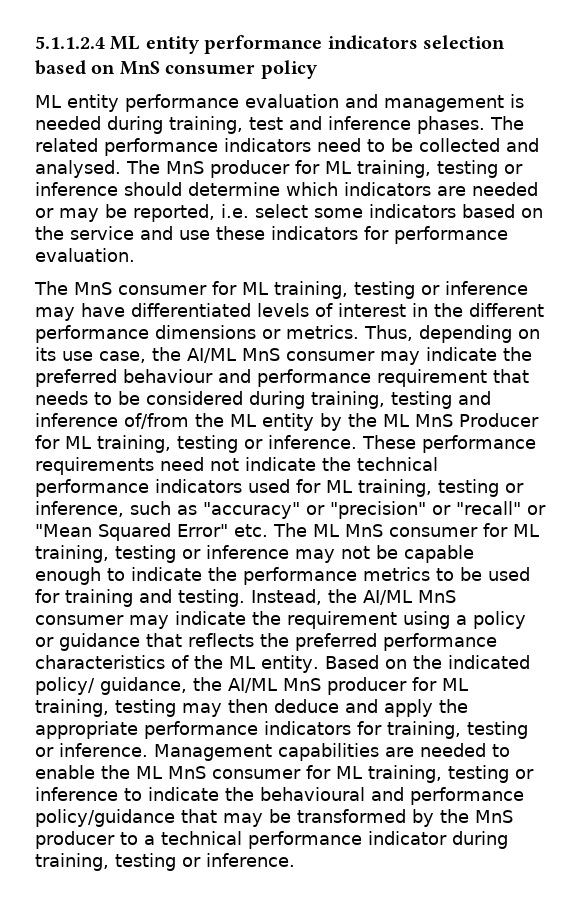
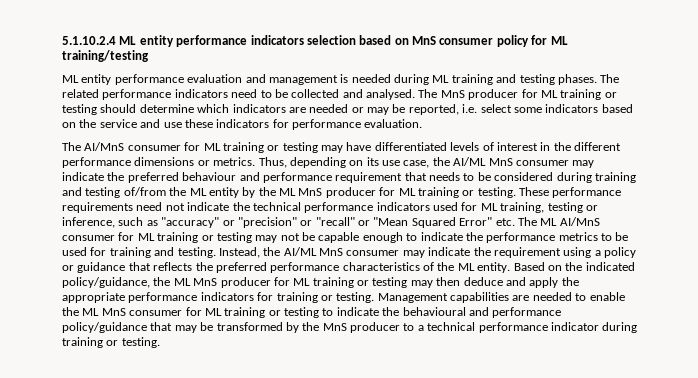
[35,36,105,49] 5.1.1.2.4 -> [62,36,116,45] 5.1.10.2.4
(318, 69) none -> [531,35,568,45] [62,50,149,62] for ML training/testing
[169,116,411,134] training, test and inference -> [432,74,555,85] ML training and testing
[357,160,523,178] [35,182,118,196] training, testing or inference -> [560,89,617,100] [62,104,97,115] training or testing
[74,281,528,299] MnS consumer for ML training, testing or inference -> [84,142,318,153] AI/MnS consumer for ML training or testing
[311,391,491,409] [35,413,118,427] training, testing and inference -> [594,172,636,183] [62,187,121,198] training and testing
[459,413,539,427] [35,435,357,453] Producer for ML training, testing or inference. -> [325,187,516,198] producer for ML training or testing.
[345,523,539,537] [35,545,289,563] MnS consumer for ML training, testing or inference -> [559,217,600,226] [62,232,252,243] AI/MnS consumer for ML training or testing
[35,677,468,695] [35,699,109,717] policy/ guidance, the AI/ML MnS producer for ML training, -> [62,277,369,288] policy/guidance, the ML MnS producer for ML training or
[387,721,528,739] [35,743,148,757] training, testing or inference. -> [276,292,375,303] training or testing.
[368,765,534,783] [35,787,118,801] training, testing or inference -> [224,307,319,318] training or testing
[35,853,295,871] training, testing or inference. -> [62,337,160,348] training or testing.

